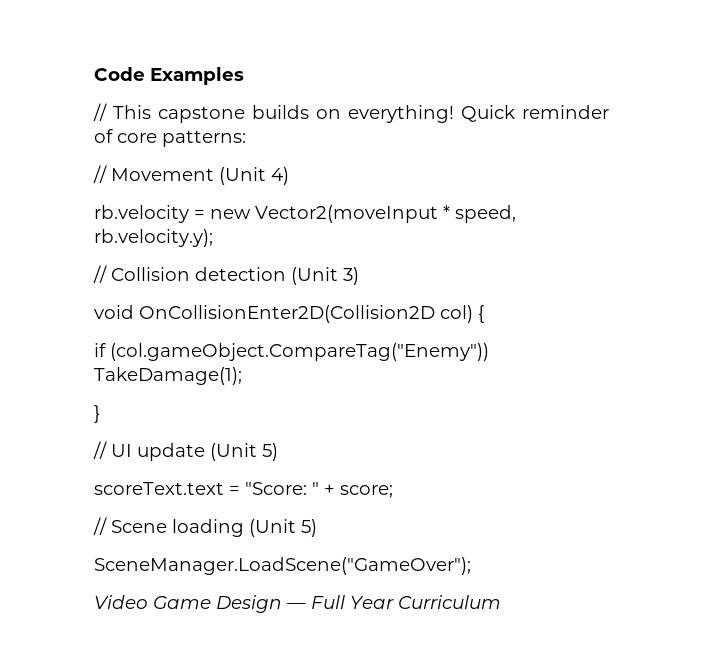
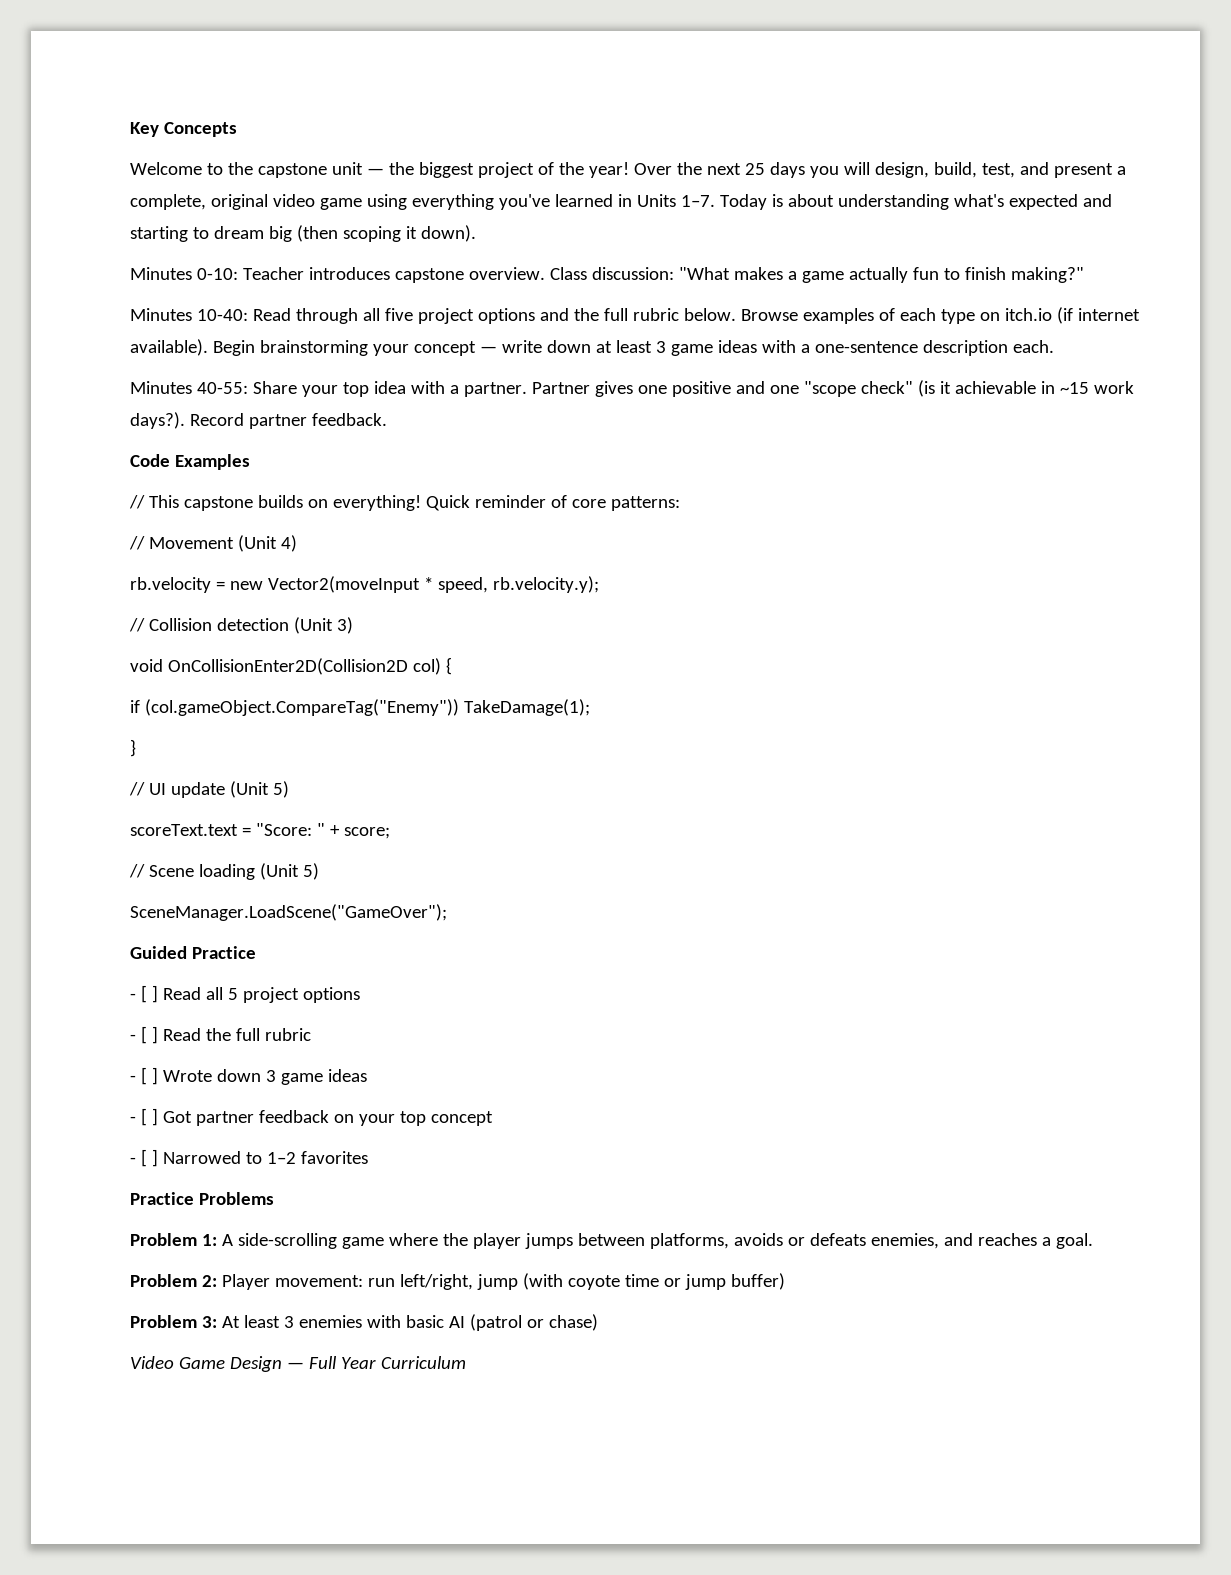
(94, 74) none -> [130,122,237,137] [130,162,1126,178] [130,194,1112,210] [130,225,476,242] [130,267,1084,283] [130,307,1140,324] [130,339,1054,356] [130,380,1134,397] [130,412,387,429] Key Concepts // Welcome to the capstone unit — the biggest project of the year! Over the next 25 days you will design, build, test, and present a complete, original video game using everything you've learned in Units 1–7. Today is about understanding what's expected and starting to dream big (then scoping it down). // Minutes 0-10: Teacher introduces capstone overview. Class discussion: "What makes a game actually fun to finish making?" // Minutes 10-40: Read through all five project options and the full rubric below. Browse examples of each type on itch.io (if internet available). Begin brainstorming your concept — write down at least 3 game ideas with a one-sentence description each. // Minutes 40-55: Share your top idea with a partner. Partner gives one positive and one "scope check" (is it achievable in ~15 work days?). Record partner feedback. //
(471, 566) none -> [130,946,256,959] [130,985,360,1003] [130,1026,311,1044] [130,1067,367,1085] [130,1108,493,1126] [130,1149,368,1167] [130,1192,274,1205] [130,1233,1093,1249] [130,1273,785,1290] [130,1314,598,1331] // Guided Practice // - [ ] Read all 5 project options // - [ ] Read the full rubric // - [ ] Wrote down 3 game ideas // - [ ] Got partner feedback on your top concept // - [ ] Narrowed to 1–2 favorites // Practice Problems // Problem 1: A side-scrolling game where the player jumps between platforms, avoids or defeats enemies, and reaches a goal. // Problem 2: Player movement: run left/right, jump (with coyote time or jump buffer) // Problem 3: At least 3 enemies with basic AI (patrol or chase)

